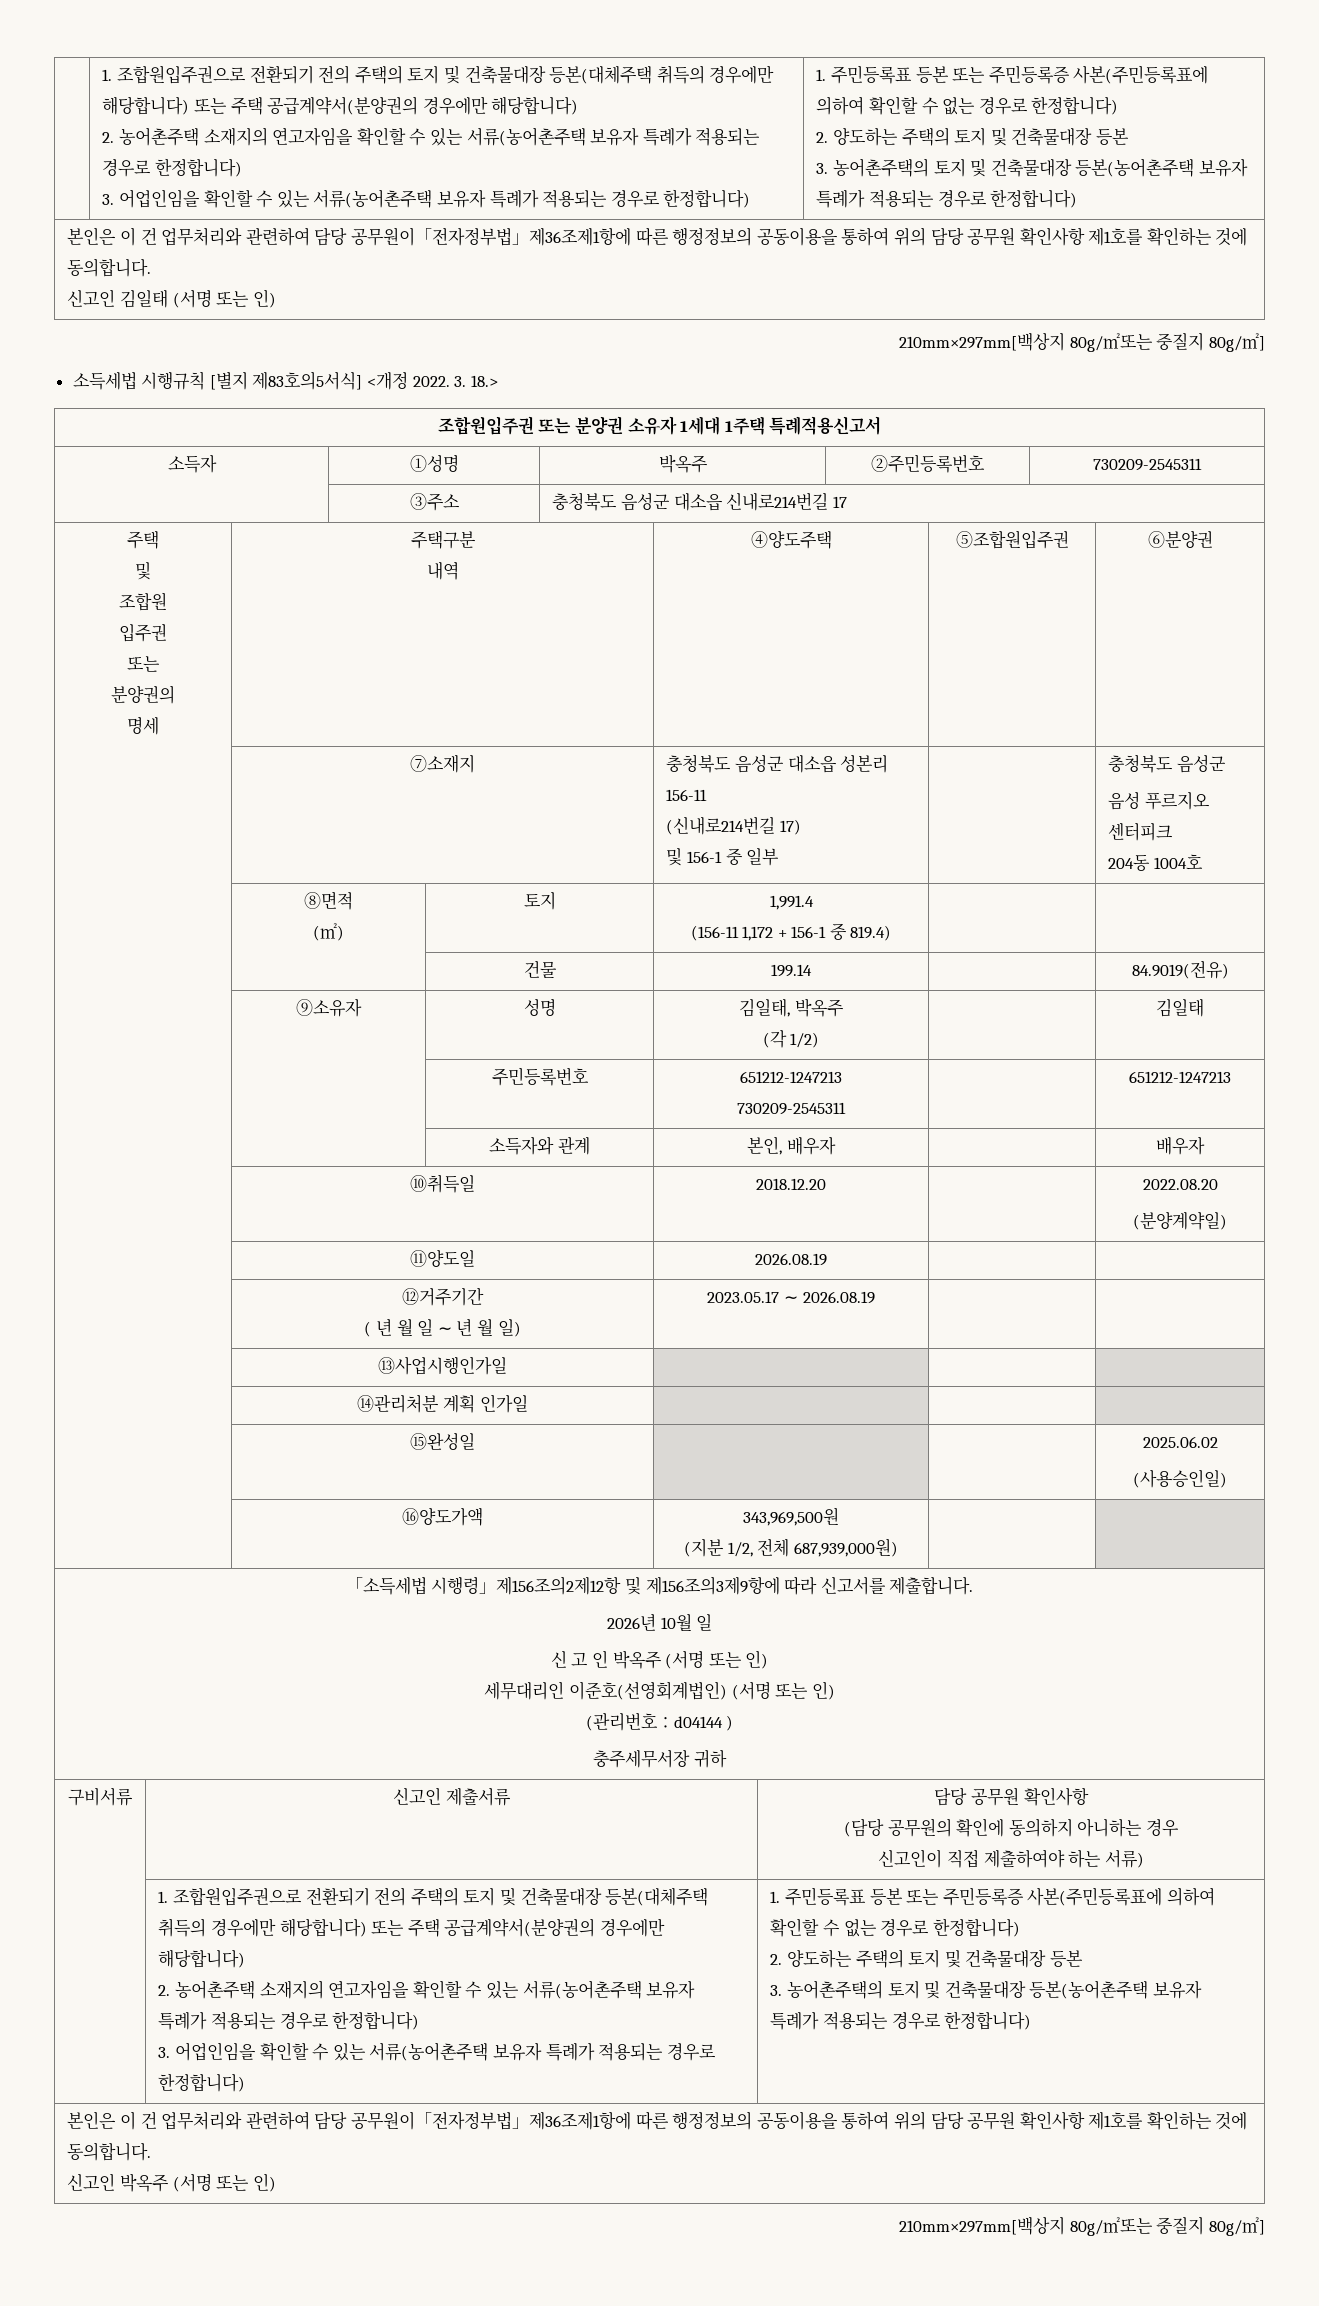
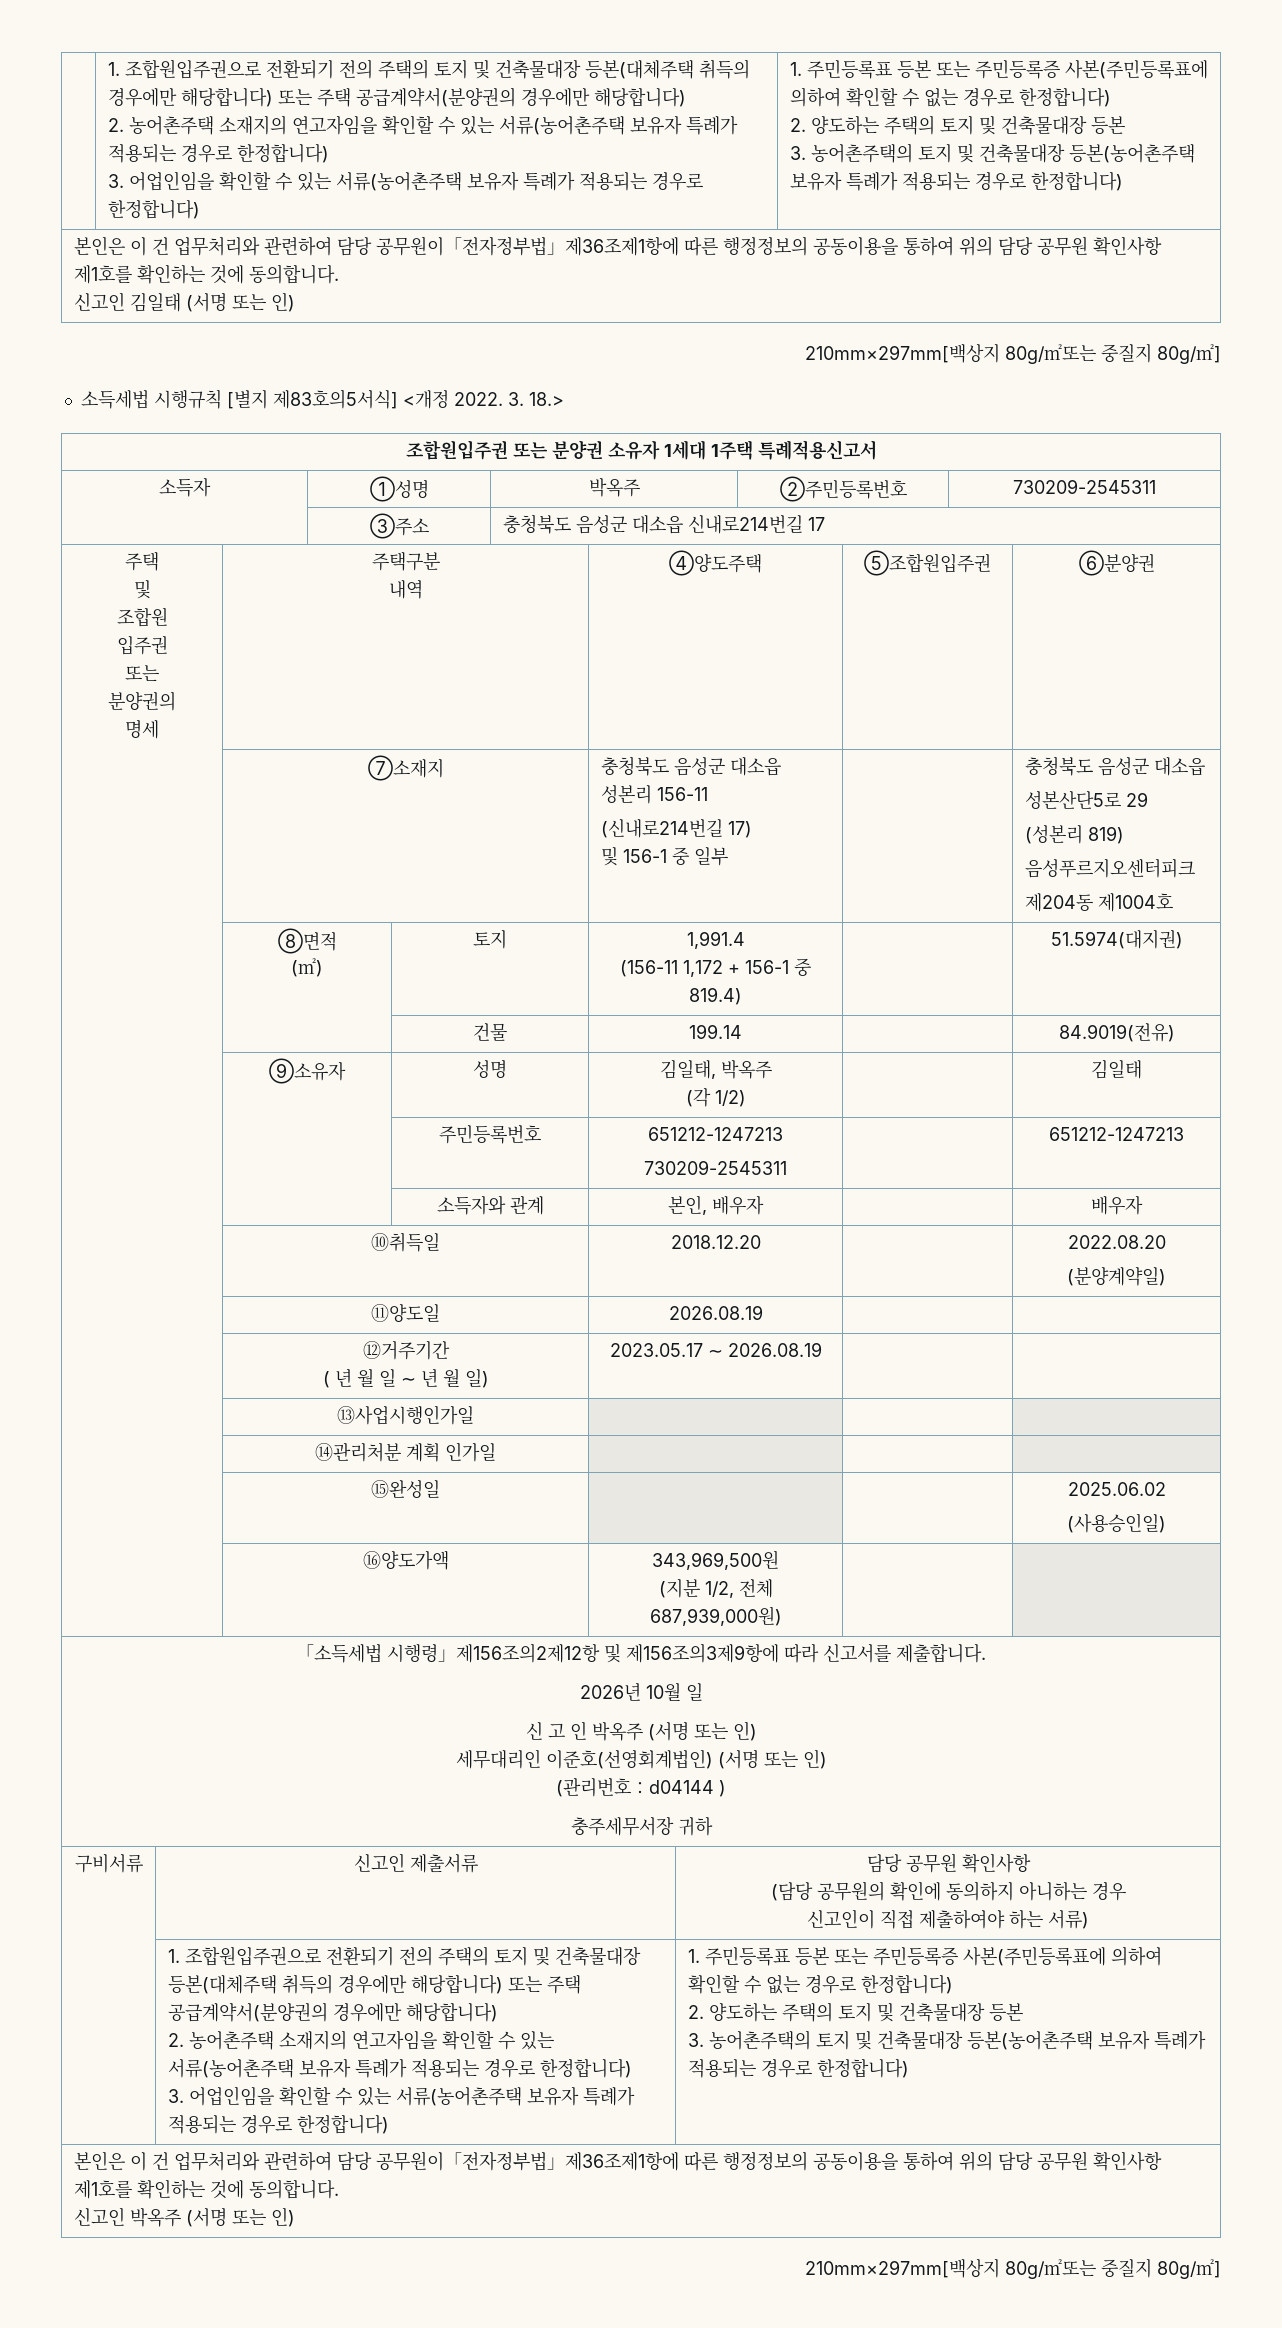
[1108,792,1211,810] [1108,822,1174,841] [1108,854,1204,871] // 음성 푸르지오 센터피크 // 204동 1004호 -> [1153,757,1205,776] [1024,791,1148,809] [1024,825,1124,844] [1024,858,1195,878] [1024,893,1173,912] 대소읍 // 성본산단5로 29 // (성본리 819) // 음성푸르지오센터피크 // 제204동 제1004호
(892, 933) none -> [1050,929,1183,949] 51.5974(대지권)

